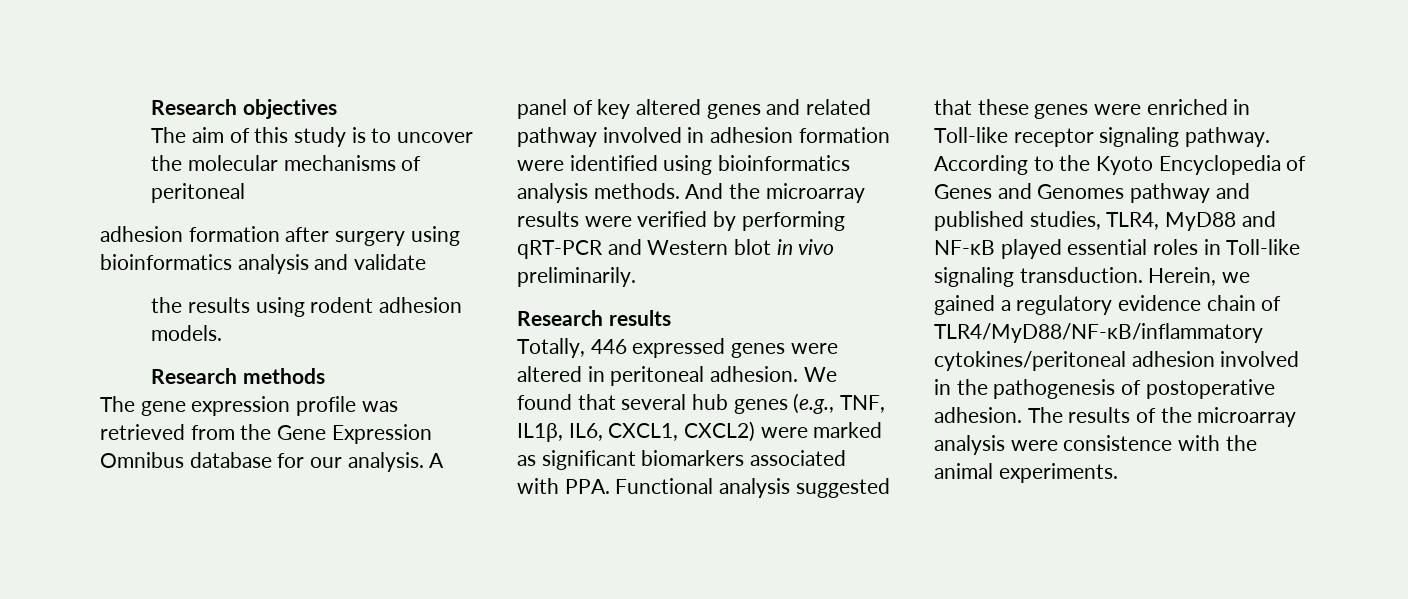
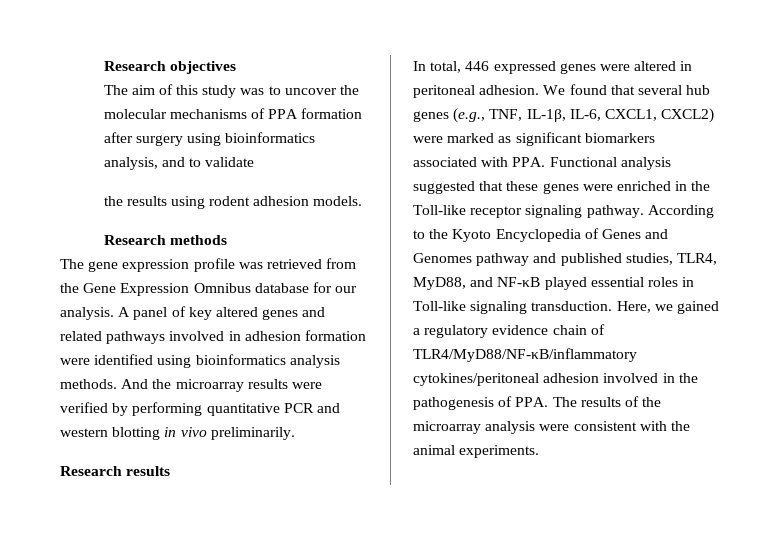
[351,127,366,143] is -> [240,88,265,95] was
[151,183,246,203] [100,226,183,242] peritoneal // adhesion -> [268,109,299,119] PPA
[237,254,349,274] analysis and -> [103,157,201,170] analysis, and to
[517,127,597,147] pathway -> [106,331,166,344] pathways
[517,239,772,259] qRT-PCR and Western blot -> [206,403,340,416] [60,427,161,440] quantitative PCR and western blotting
[517,338,585,358] Totally, -> [413,61,462,73] In total,
[517,423,603,442] IL1β, IL6, -> [526,109,601,122] IL-1β, IL-6,
(1251, 107) none -> [691,181,711,191] the
[1165,212,1237,231] MyD88 -> [413,277,466,290] MyD88,
[1148,267,1217,286] Herein, -> [616,301,651,313] Here,
[1145,379,1275,399] [934,407,1022,423] postoperative adhesion. -> [515,397,549,407] PPA.
[1063,435,1173,451] consistence -> [573,421,637,431] consistent

